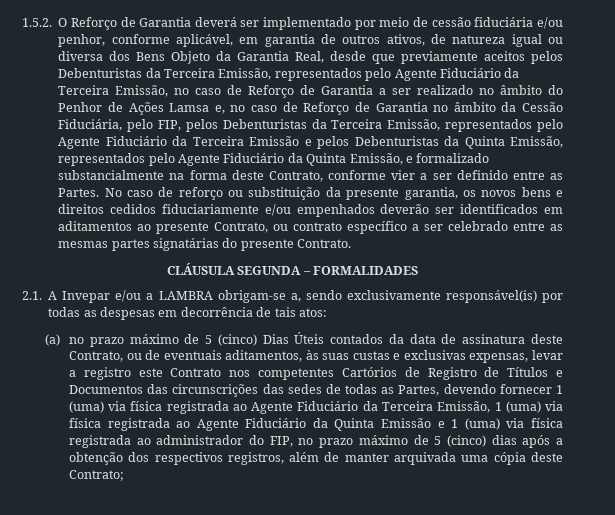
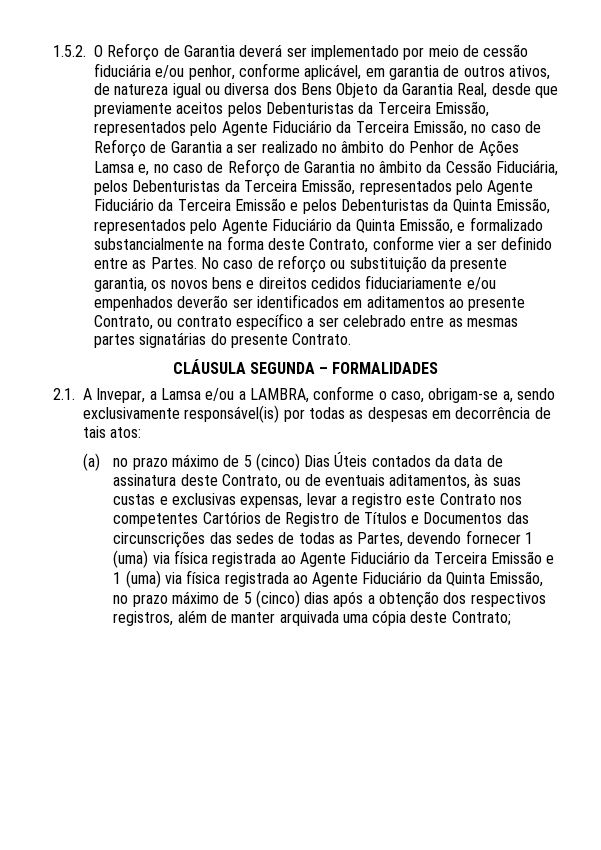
[127,119,181,132] pelo FIP, -> (558, 168) none
[62,290,213,303] Invepar e/ou a LAMBRA -> [96,386,425,403] Invepar, a Lamsa e/ou a LAMBRA, conforme o caso,
[437,401,491,413] Emissão, -> [491,551,555,564] Emissão e
[381,418,564,430] [68,435,293,448] Emissão e 1 (uma) via física registrada ao administrador do FIP, -> [489,571,544,587] Emissão,

